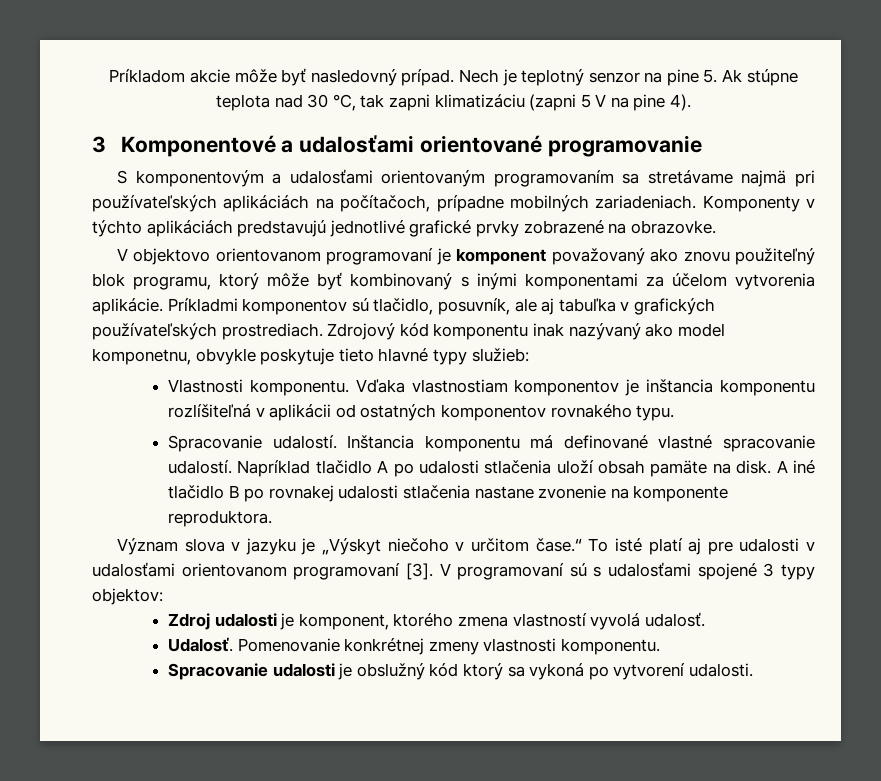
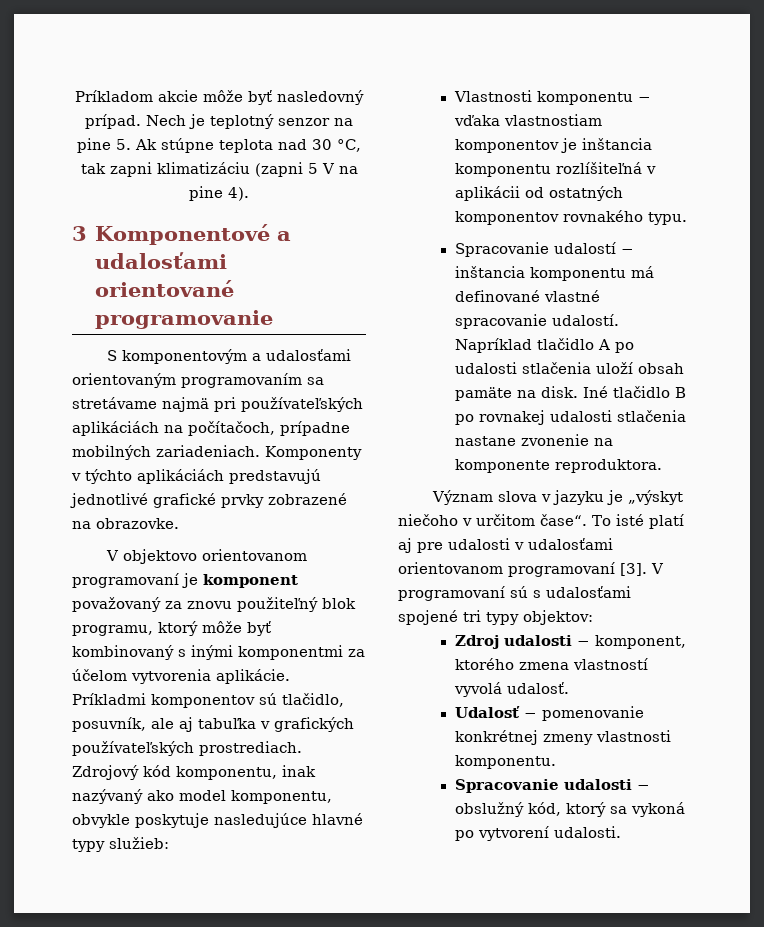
[650,248,679,262] ako -> [165,601,182,609] za
[524,273,638,290] komponentami -> [238,645,343,660] komponentmi
[433,323,529,340] komponentu -> [176,766,277,780] komponentu,
[92,348,191,365] komponetnu, -> [231,790,332,804] komponentu,
[338,348,374,362] tieto -> [214,813,307,828] nasledujúce
[249,379,405,396] komponentu. Vďaka -> [536,91,651,105] [453,115,500,126] komponentu − vďaka
[272,435,415,449] udalostí. Inštancia -> [553,242,634,254] [454,266,525,278] udalostí − inštancia
[776,460,815,474] A iné -> [582,386,608,398] Iné
[322,538,382,555] „Výskyt -> [627,490,683,505] „výskyt
[535,538,582,552] čase.“ -> [540,514,587,526] čase“.
[763,563,775,577] 3 -> [463,610,481,622] tri
[280,613,295,630] je -> [576,641,590,646] −
[167,637,340,652] Udalosť. Pomenovanie -> [454,706,644,721] Udalosť − pomenovanie
[338,663,459,680] je obslužný kód -> [636,785,650,790] [454,802,561,817] − obslužný kód,

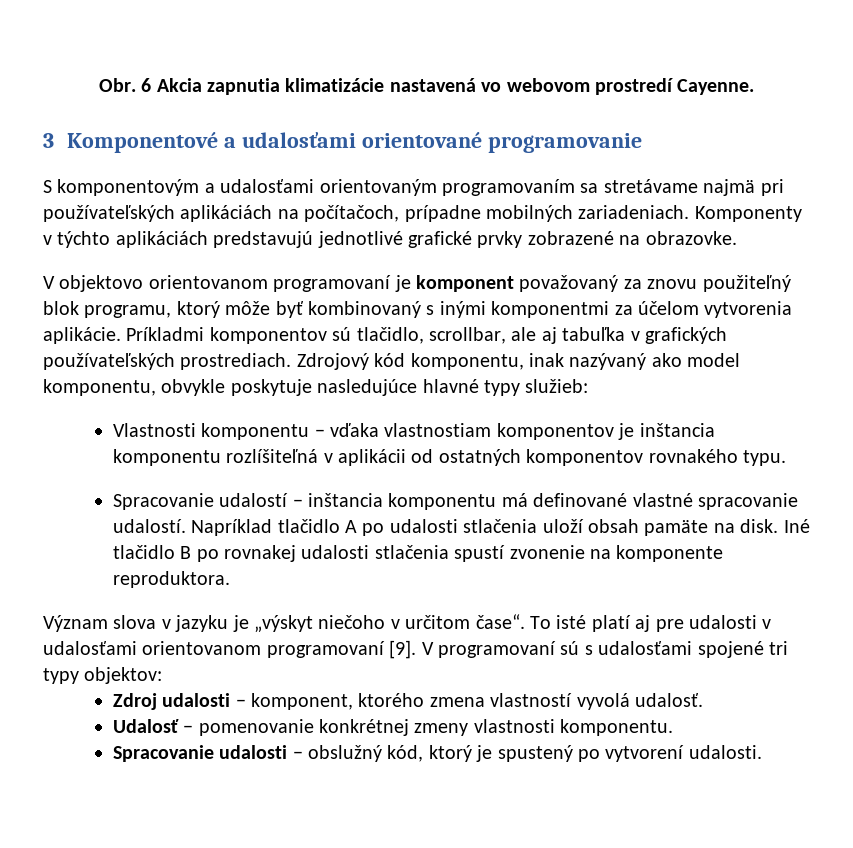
[75,90,364,105] [85,114,353,129] [77,138,361,153] [80,162,358,177] [189,186,249,201] Príkladom akcie môže byť nasledovný prípad. Nech je teplotný senzor na pine 5. Ak stúpne teplota nad 30 °C, tak zapni klimatizáciu (zapni 5 V na pine 4). -> [98,78,755,95] Obr. 6 Akcia zapnutia klimatizácie nastavená vo webovom prostredí Cayenne.
[72,717,146,732] posuvník, -> [428,327,506,344] scrollbar,
[454,436,516,446] nastane -> [454,545,506,562] spustí
[620,563,647,576] [3]. -> [389,640,417,659] [9].
[609,802,685,817] sa vykoná -> [476,745,573,762] je spustený

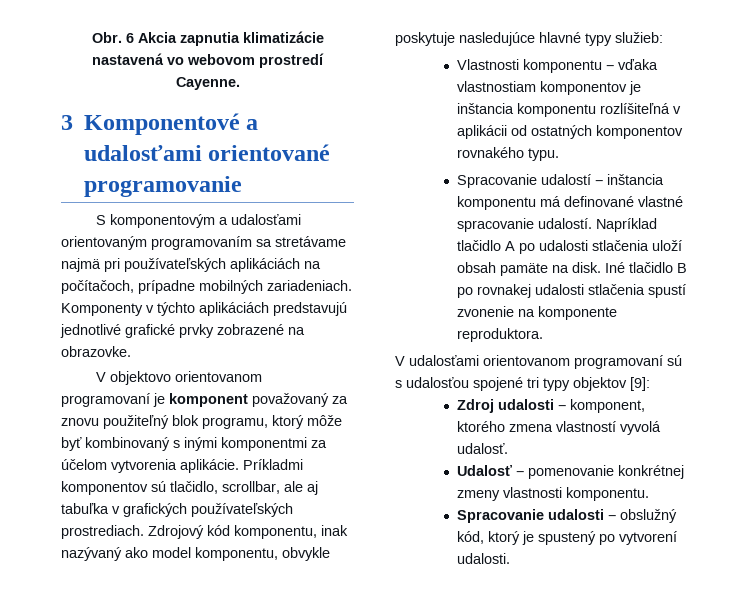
[43,614,772,633] [43,640,434,659] Význam slova v jazyku je „výskyt niečoho v určitom čase“. To isté platí aj pre udalosti v udalosťami orientovanom programovaní [9]. V -> [395,355,570,366] V udalosťami orientovanom
[598,641,693,655] udalosťami -> [406,377,469,388] udalosťou
[84,667,163,684] objektov: -> [573,377,650,391] objektov [9]:

